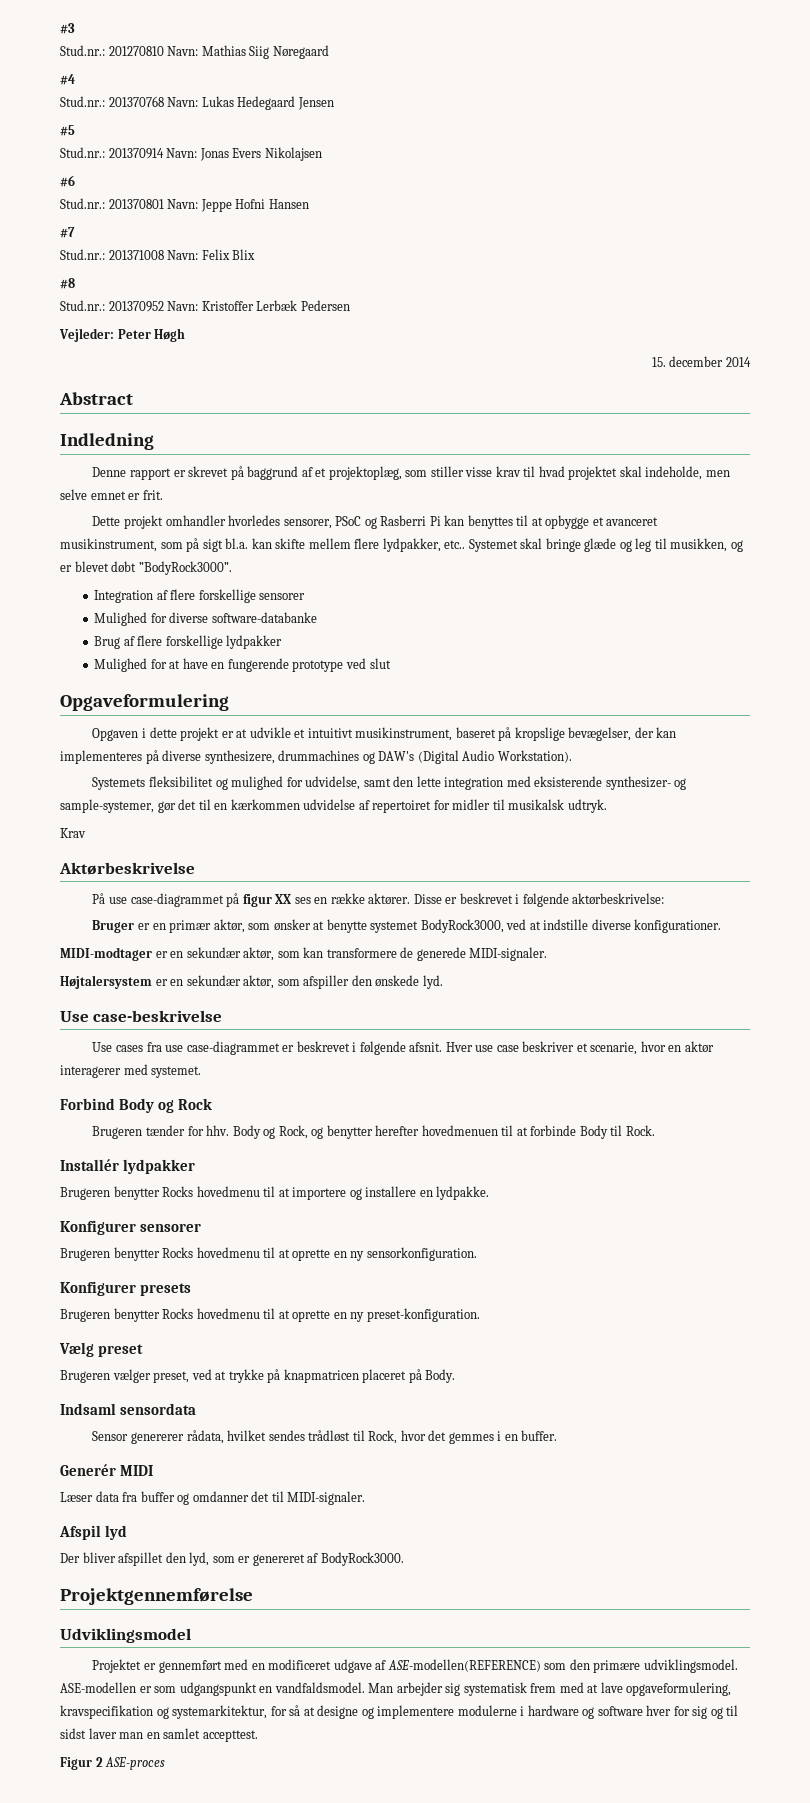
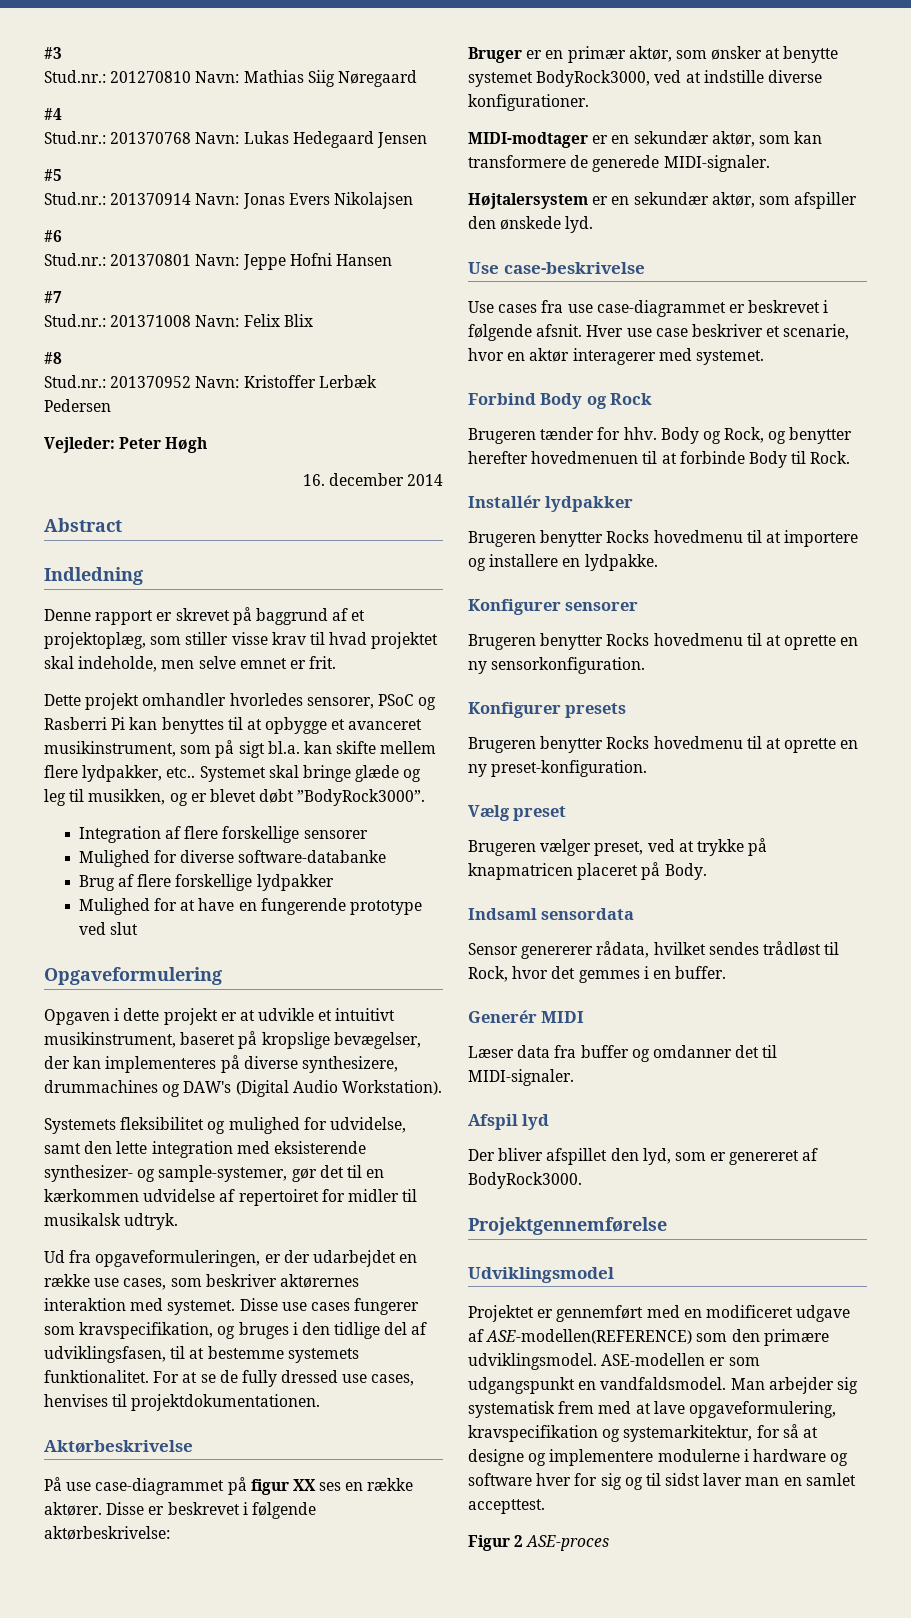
[651,357,666,367] 15. -> [302,474,325,486] 16.
[60,828,86,838] Krav -> [44,1250,418,1267] [44,1274,359,1290] [44,1298,420,1315] [44,1322,428,1339] [44,1346,359,1363] [44,1370,415,1387] [44,1394,321,1411] Ud fra opgaveformuleringen, er der udarbejdet en række use cases, som beskriver aktørernes interaktion med systemet. Disse use cases fungerer som kravspecifikation, og bruges i den tidlige del af udviklingsfasen, til at bestemme systemets funktionalitet. For at se de fully dressed use cases, henvises til projektdokumentationen.

